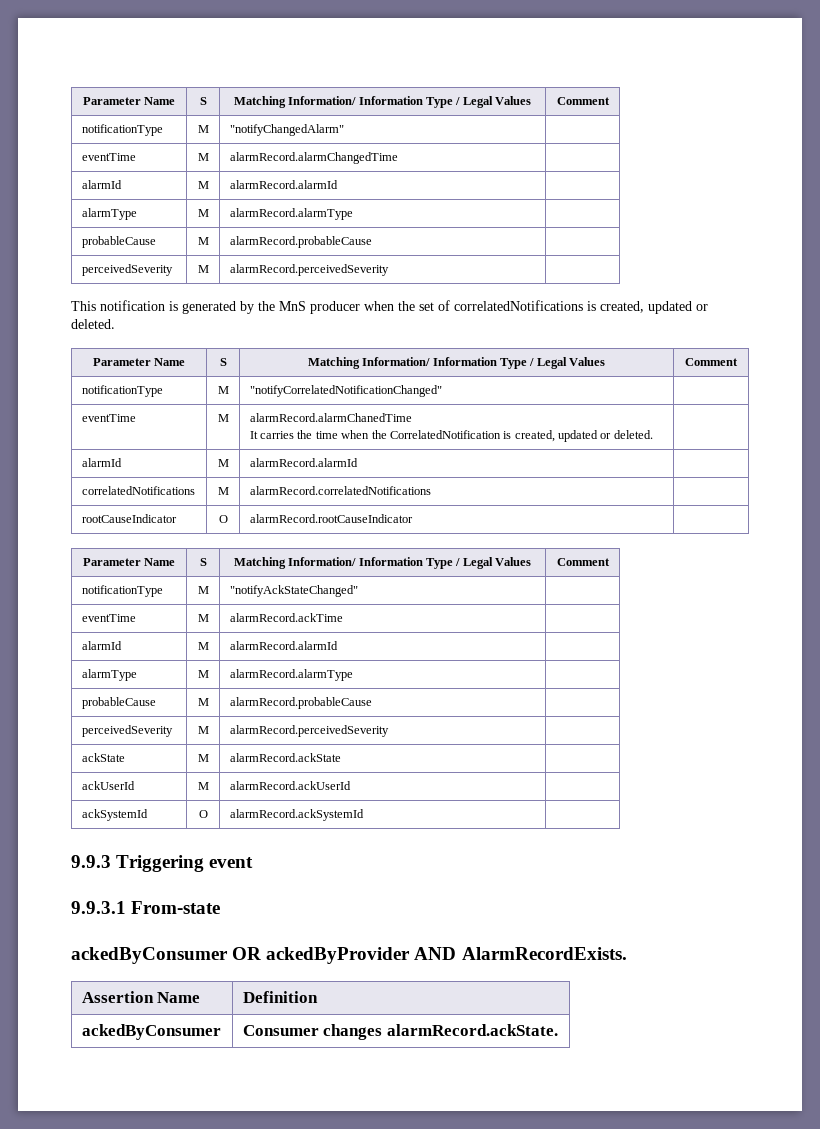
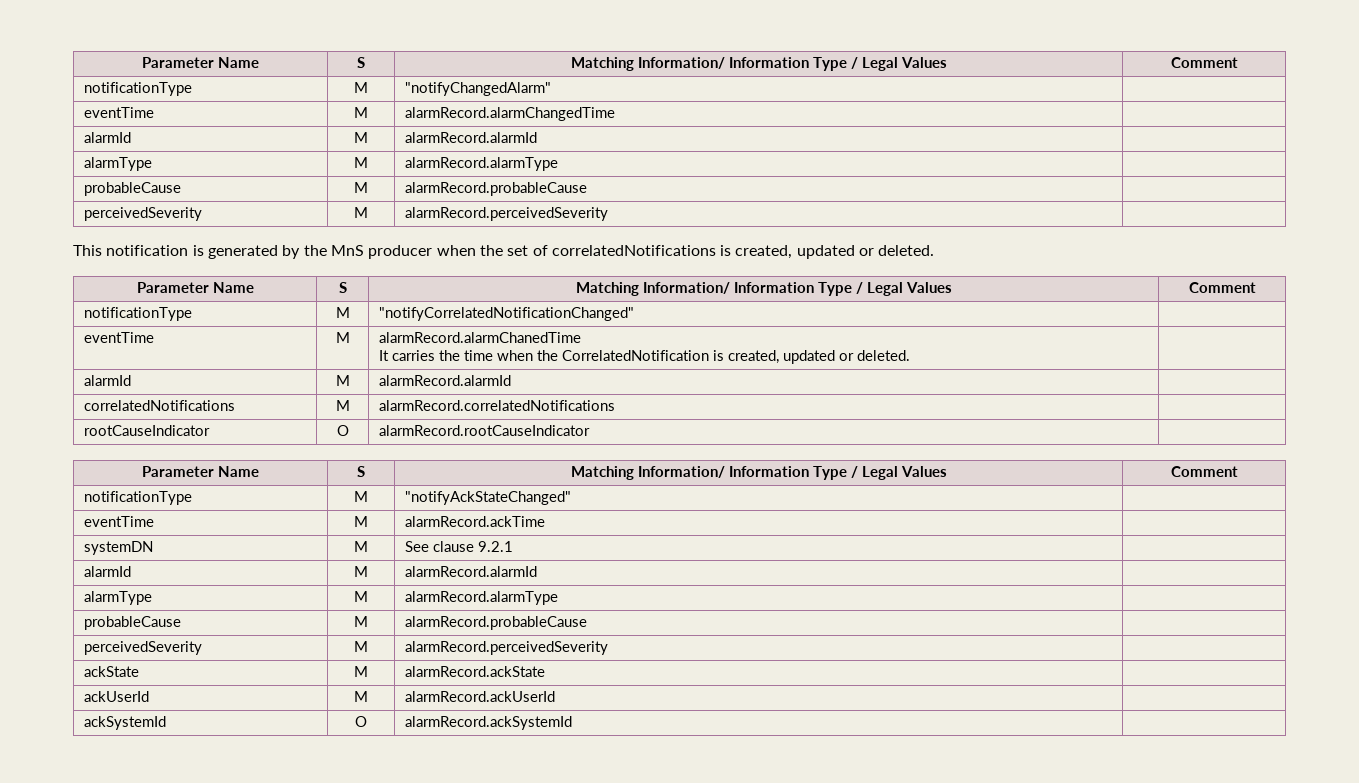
(343, 617) none -> [84,541,154,555] [354,541,368,552] [405,541,514,552] // systemDN | M | See clause 9.2.1 |
[71,855,254,872] [71,901,221,914] [71,947,627,964] [81,991,201,1003] [242,991,318,1003] [81,1024,221,1040] [242,1024,558,1040] // 9.9.3 Triggering event // 9.9.3.1 From-state // ackedByConsumer OR ackedByProvider AND AlarmRecordExists. // Assertion Name | Definition // ackedByConsumer | Consumer changes alarmRecord.ackState. -> (573, 723) none

